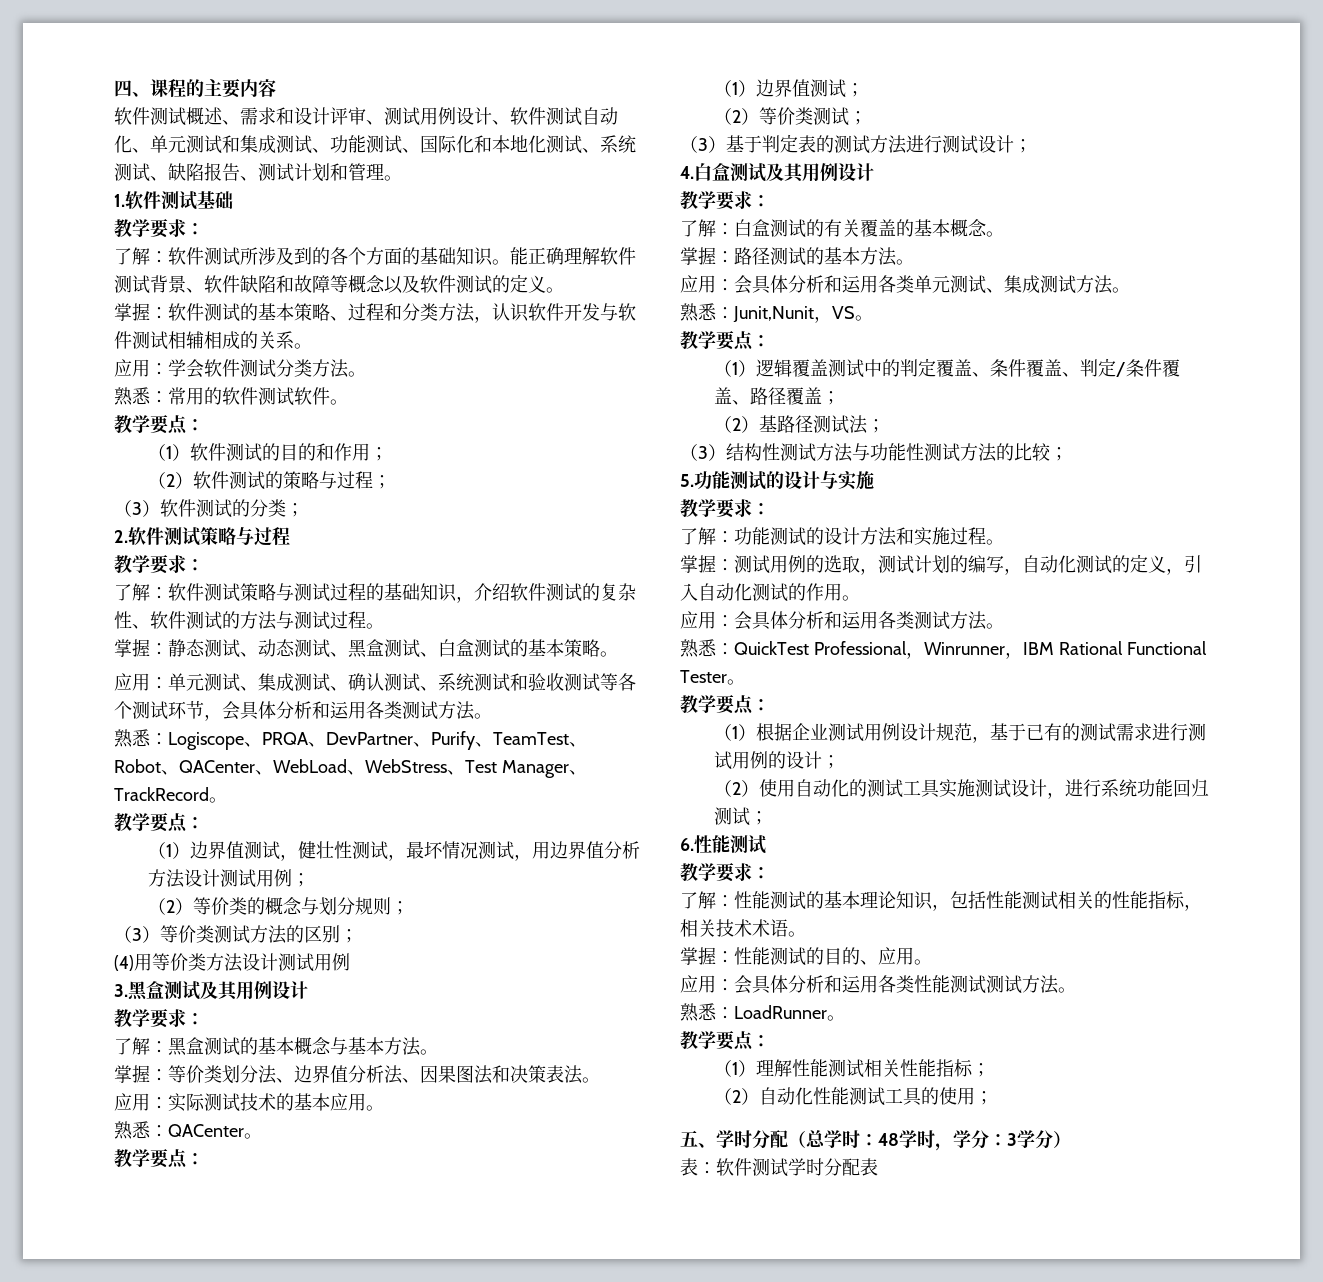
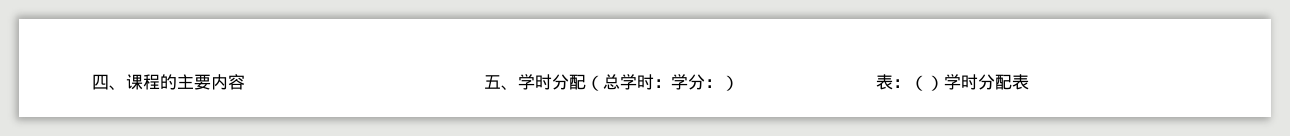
[114,107,618,126] [114,135,636,154] [114,162,402,182] [114,191,233,210] [114,219,204,238] [114,247,636,266] [114,274,564,294] [114,303,636,323] [114,331,312,350] [114,359,366,378] [114,387,348,406] [114,415,204,435] [147,443,388,462] [147,471,391,490] [114,499,304,518] [114,527,290,546] [114,555,204,574] [114,583,636,603] [114,611,384,630] [114,639,618,658] [114,673,636,692] [114,701,492,721] [114,729,587,750] [114,759,587,778] [114,787,227,803] [114,813,204,833] [147,841,640,861] [147,869,310,888] [147,897,409,916] [114,925,358,944] [114,953,350,972] [114,981,308,1001] [114,1009,204,1028] [114,1037,438,1056] [114,1065,600,1084] [114,1093,384,1112] [114,1121,262,1140] [114,1149,204,1169] [713,79,864,98] [713,107,867,126] [680,134,1032,154] [680,163,874,183] [680,191,770,210] [680,219,1004,238] [680,247,914,266] [680,275,1130,294] [680,303,873,323] [680,331,770,351] [713,358,1180,378] [713,387,840,405] [713,415,885,434] [680,443,1068,462] [680,471,874,490] [680,499,770,518] [680,527,1004,546] [680,554,1202,575] [680,583,860,602] [680,611,1004,630] [680,639,1207,659] [680,670,745,685] [680,695,770,715] [713,723,1206,743] [713,751,840,770] [713,779,1209,799] [713,807,768,826] [680,835,766,854] [680,863,770,882] [680,891,1202,911] [680,919,806,937] [680,947,932,966] [680,975,1076,994] [680,1003,845,1022] [680,1031,770,1051] [713,1059,990,1078] [713,1087,993,1106] // 软件测试概述、需求和设计评审、测试用例设计、软件测试自动化、单元测试和集成测试、功能测试、国际化和本地化测试、系统测试、缺陷报告、测试计划和管理。 // 1.软件测试基础 // 教学要求： // 了解：软件测试所涉及到的各个方面的基础知识。能正确理解软件测试背景、软件缺陷和故障等概念以及软件测试的定义。 // 掌握：软件测试的基本策略、过程和分类方法，认识软件开发与软件测试相辅相成的关系。 // 应用：学会软件测试分类方法。 // 熟悉：常用的软件测试软件。 // 教学要点： // （1）软件测试的目的和作用； // （2）软件测试的策略与过程； // （3）软件测试的分类； // 2.软件测试策略与过程 // 教学要求： // 了解：软件测试策略与测试过程的基础知识，介绍软件测试的复杂性、软件测试的方法与测试过程。 // 掌握：静态测试、动态测试、黑盒测试、白盒测试的基本策略。 // 应用：单元测试、集成测试、确认测试、系统测试和验收测试等各个测试环节，会具体分析和运用各类测试方法。 // 熟悉：Logiscope、PRQA、DevPartner、Purify、TeamTest、Robot、QACenter、WebLoad、WebStress、Test Manager、TrackRecord。 // 教学要点： // （1）边界值测试，健壮性测试，最坏情况测试，用边界值分析方法设计测试用例； // （2）等价类的概念与划分规则； // （3）等价类测试方法的区别； // (4)用等价类方法设计测试用例 // 3.黑盒测试及其用例设计 // 教学要求： // 了解：黑盒测试的基本概念与基本方法。 // 掌握：等价类划分法、边界值分析法、因果图法和决策表法。 // 应用：实际测试技术的基本应用。 // 熟悉：QACenter。 // 教学要点： // （1）边界值测试； // （2）等价类测试； // （3）基于判定表的测试方法进行测试设计； // 4.白盒测试及其用例设计 // 教学要求： // 了解：白盒测试的有关覆盖的基本概念。 // 掌握：路径测试的基本方法。 // 应用：会具体分析和运用各类单元测试、集成测试方法。 // 熟悉：Junit,Nunit，VS。 // 教学要点： // （1）逻辑覆盖测试中的判定覆盖、条件覆盖、判定/条件覆盖、路径覆盖； // （2）基路径测试法； // （3）结构性测试方法与功能性测试方法的比较； // 5.功能测试的设计与实施 // 教学要求： // 了解：功能测试的设计方法和实施过程。 // 掌握：测试用例的选取，测试计划的编写，自动化测试的定义，引入自动化测试的作用。 // 应用：会具体分析和运用各类测试方法。 // 熟悉：QuickTest Professional，Winrunner，IBM Rational Functional Tester。 // 教学要点： // （1）根据企业测试用例设计规范，基于已有的测试需求进行测试用例的设计； // （2）使用自动化的测试工具实施测试设计，进行系统功能回归测试； // 6.性能测试 // 教学要求： // 了解：性能测试的基本理论知识，包括性能测试相关的性能指标，相关技术术语。 // 掌握：性能测试的目的、应用。 // 应用：会具体分析和运用各类性能测试测试方法。 // 熟悉：LoadRunner。 // 教学要点： // （1）理解性能测试相关性能指标； // （2）自动化性能测试工具的使用； -> (245, 82) none
[878,1130,1053,1151] 48学时，学分：3学分 -> [671,74,722,90] 学分：
[716,1158,788,1177] 软件测试 -> [910,75,944,91] （）

